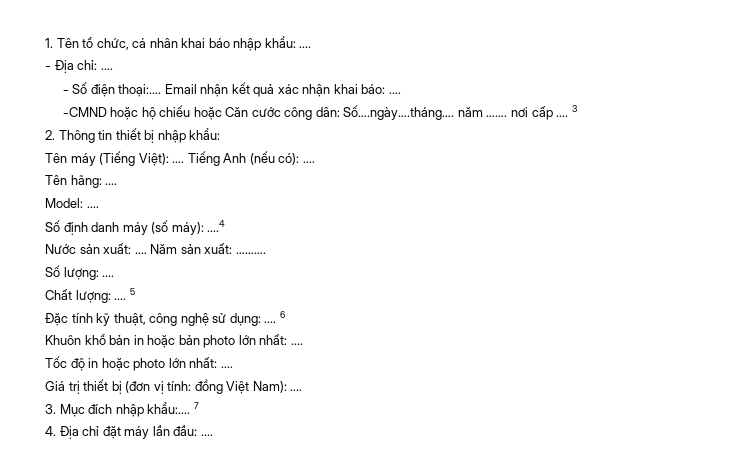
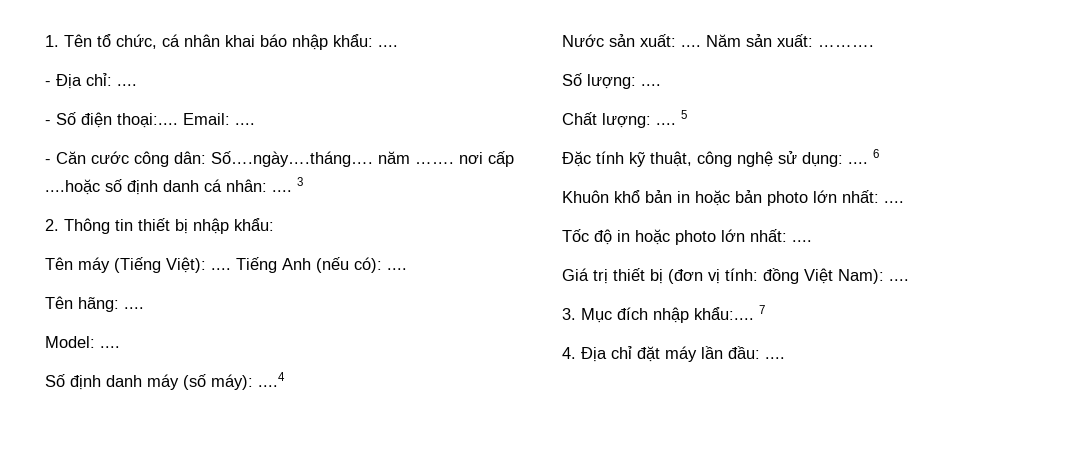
[164,82,401,97] [62,105,222,120] Email nhận kết quả xác nhận khai báo: .... // -CMND hoặc hộ chiếu hoặc -> [183,113,255,125] [45,159,51,164] Email: .... // -
(553, 113) none -> [45,179,267,195] ....hoặc số định danh cá nhân:

